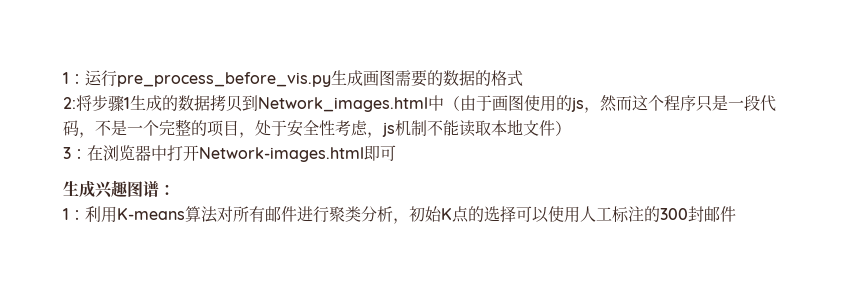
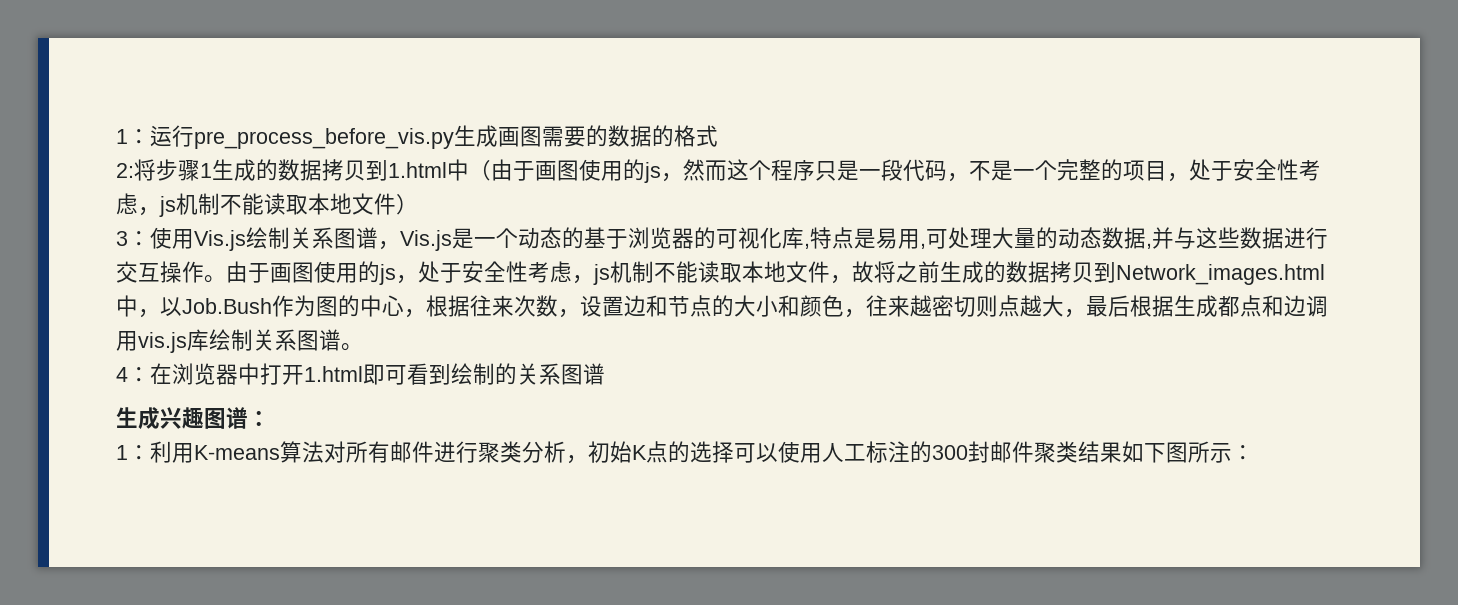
[258,97,428,112] Network_images.html -> [388,162,447,178] 1.html
(87, 154) none -> [150,227,1328,251] [116,261,1325,285] [116,295,1328,318] [116,329,363,353] [116,367,150,382] 使用Vis.js绘制关系图谱，Vis.js是一个动态的基于浏览器的可视化库,特点是易用,可处理大量的动态数据,并与这些数据进行交互操作。由于画图使用的js，处于安全性考虑，js机制不能读取本地文件，故将之前生成的数据拷贝到Network_images.html中，以Job.Bush作为图的中心，根据往来次数，设置边和节点的大小和颜色，往来越密切则点越大，最后根据生成都点和边调用vis.js库绘制关系图谱。 // 4：
[199,147,364,162] Network-images.html -> [304,366,363,382] 1.html
(396, 153) none -> [407,363,605,385] 看到绘制的关系图谱
(736, 214) none -> [1034,441,1254,463] 聚类结果如下图所示：

